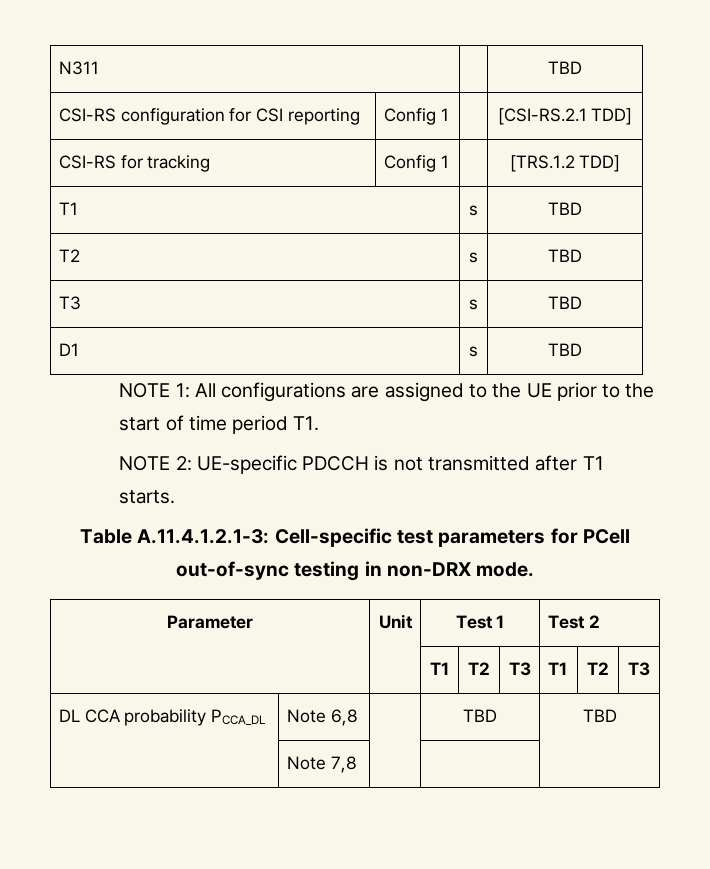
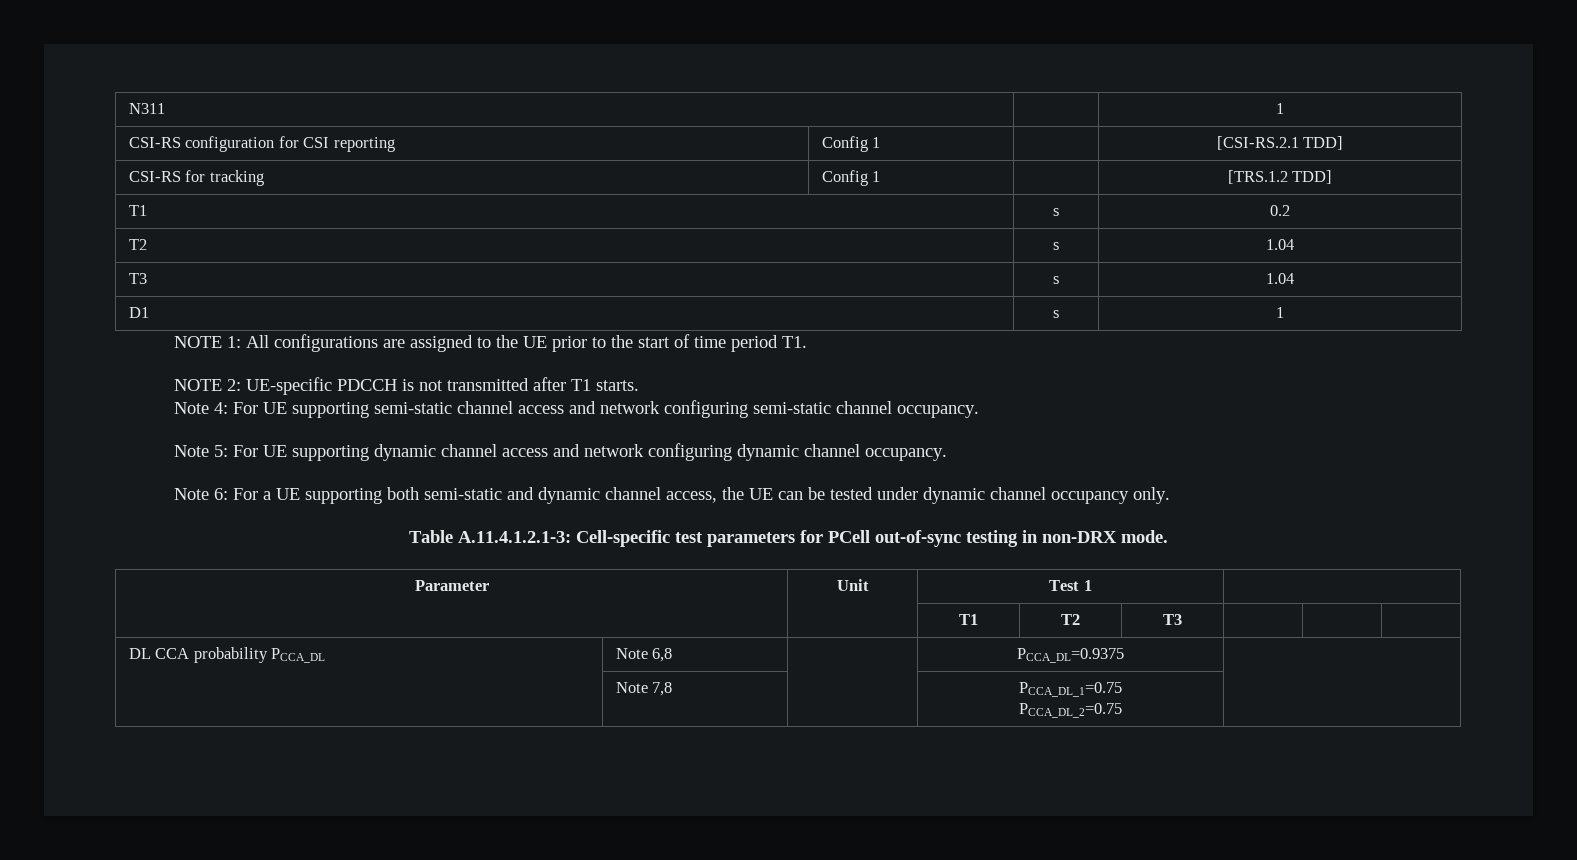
[548,61,582,74] TBD -> [1276,103,1284,114] 1
[548,202,582,215] TBD -> [1270,205,1290,216] 0.2
[548,249,582,262] TBD -> [1266,239,1294,250] 1.04
[548,296,582,309] TBD -> [1266,273,1294,284] 1.04
[548,343,582,356] TBD -> [1276,307,1284,318] 1
(176, 497) none -> [173,400,979,418] [173,443,947,461] [173,487,1170,504] // Note 4: For UE supporting semi-static channel access and network configuring semi-static channel occupancy. // Note 5: For UE supporting dynamic channel access and network configuring dynamic channel occupancy. // Note 6: For a UE supporting both semi-static and dynamic channel access, the UE can be tested under dynamic channel occupancy only.
[547,615,600,629] Test 2 -> (1092, 585) none
[547,662,567,675] [587,662,609,675] [628,662,650,676] T1 | T2 | T3 -> (1182, 619) | |
[463,709,497,722] [582,709,617,722] TBD | TBD -> [1017,648,1124,663] PCCA_DL=0.9375 |
(357, 764) none -> [1019,682,1122,697] [1019,703,1122,718] PCCA_DL_1=0.75 // PCCA_DL_2=0.75

